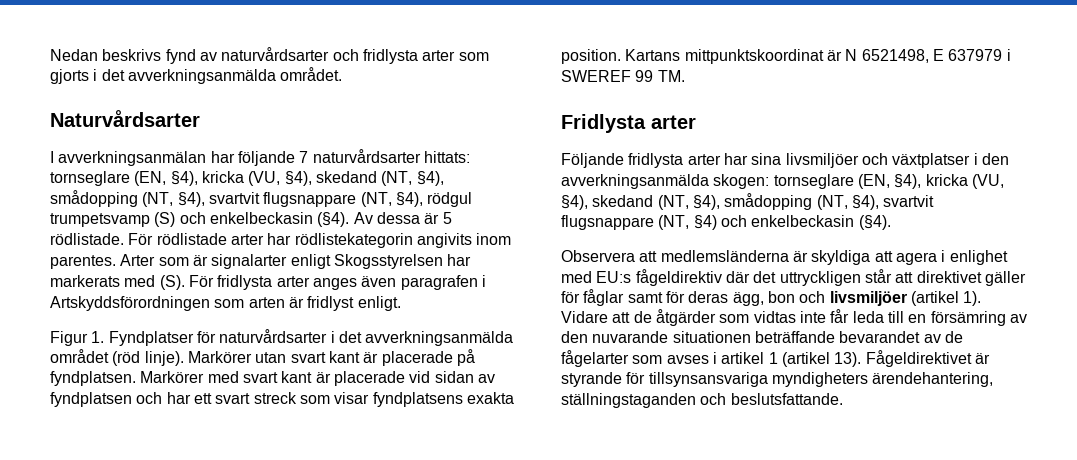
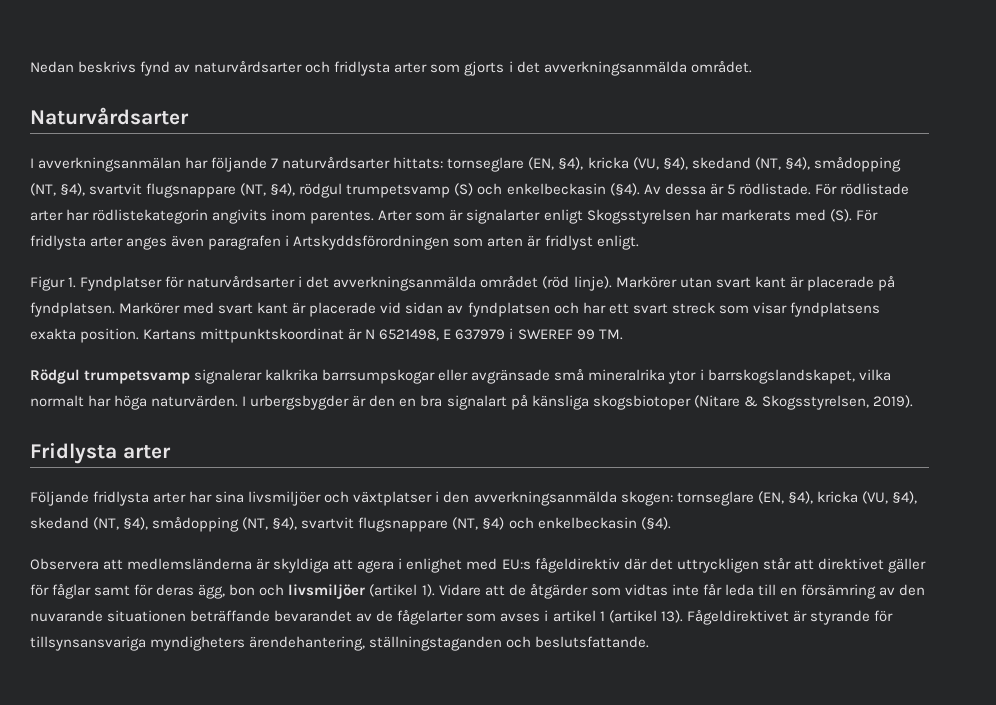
(685, 76) none -> [30,368,891,384] [30,394,913,410] // Rödgul trumpetsvamp signalerar kalkrika barrsumpskogar eller avgränsade små mineralrika ytor i barrskogslandskapet, vilka normalt har höga naturvärden. I urbergsbygder är den en bra signalart på känsliga skogsbiotoper (Nitare & Skogsstyrelsen, 2019).

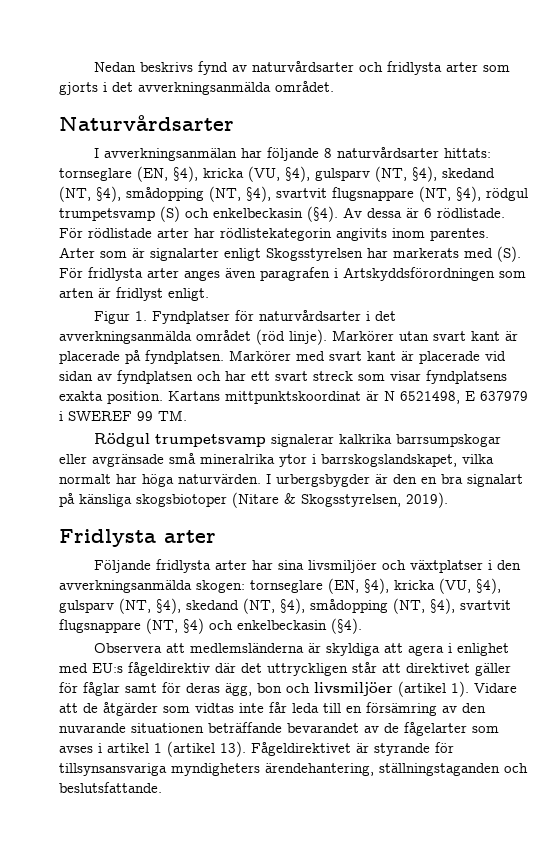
[271,158,279,168] 7 -> [323,148,332,158] 8
(688, 163) none -> [315,166,437,182] gulsparv (NT, §4),
[726,184,735,195] 5 -> [424,208,432,218] 6
(917, 497) none -> [59,598,181,614] gulsparv (NT, §4),

